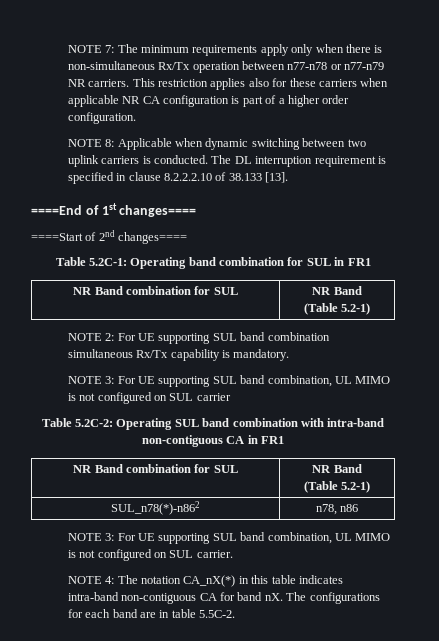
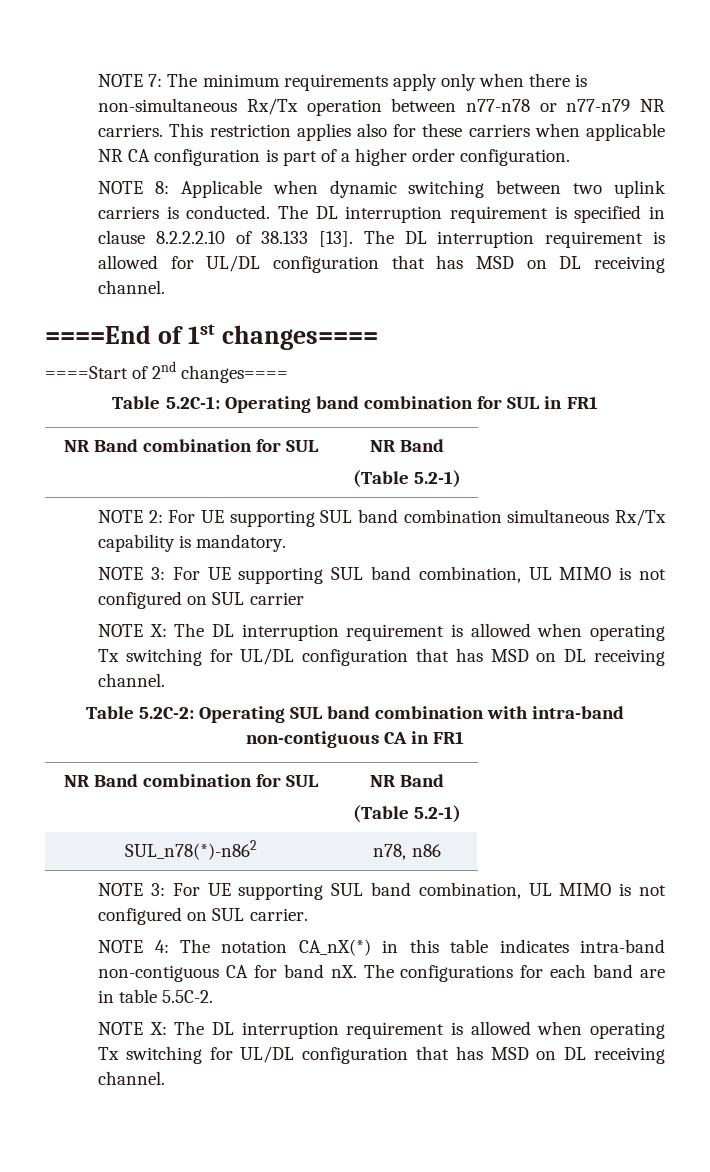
(289, 177) none -> [363,230,665,248] [98,255,666,273] [98,280,166,294] The DL interruption requirement is allowed for UL/DL configuration that has MSD on DL receiving channel.
(231, 397) none -> [98,623,666,641] [98,648,665,666] [98,673,166,687] // NOTE X: The DL interruption requirement is allowed when operating Tx switching for UL/DL configuration that has MSD on DL receiving channel.
(236, 614) none -> [98,1021,666,1039] [98,1046,665,1064] [98,1071,166,1085] // NOTE X: The DL interruption requirement is allowed when operating Tx switching for UL/DL configuration that has MSD on DL receiving channel.

